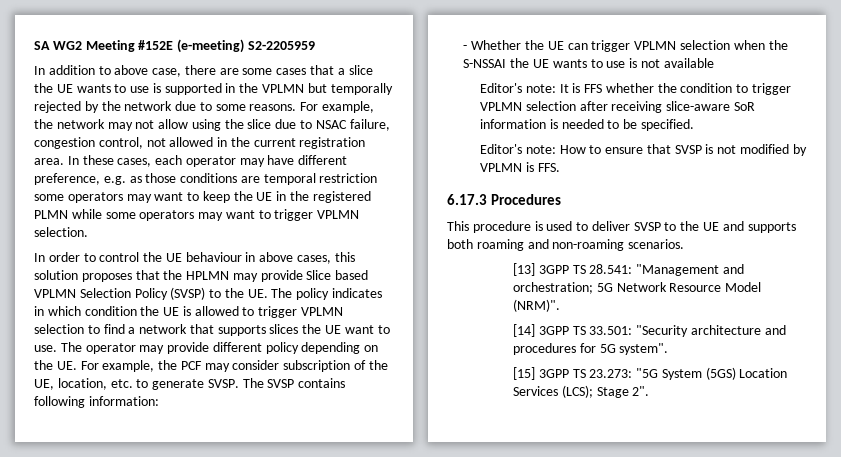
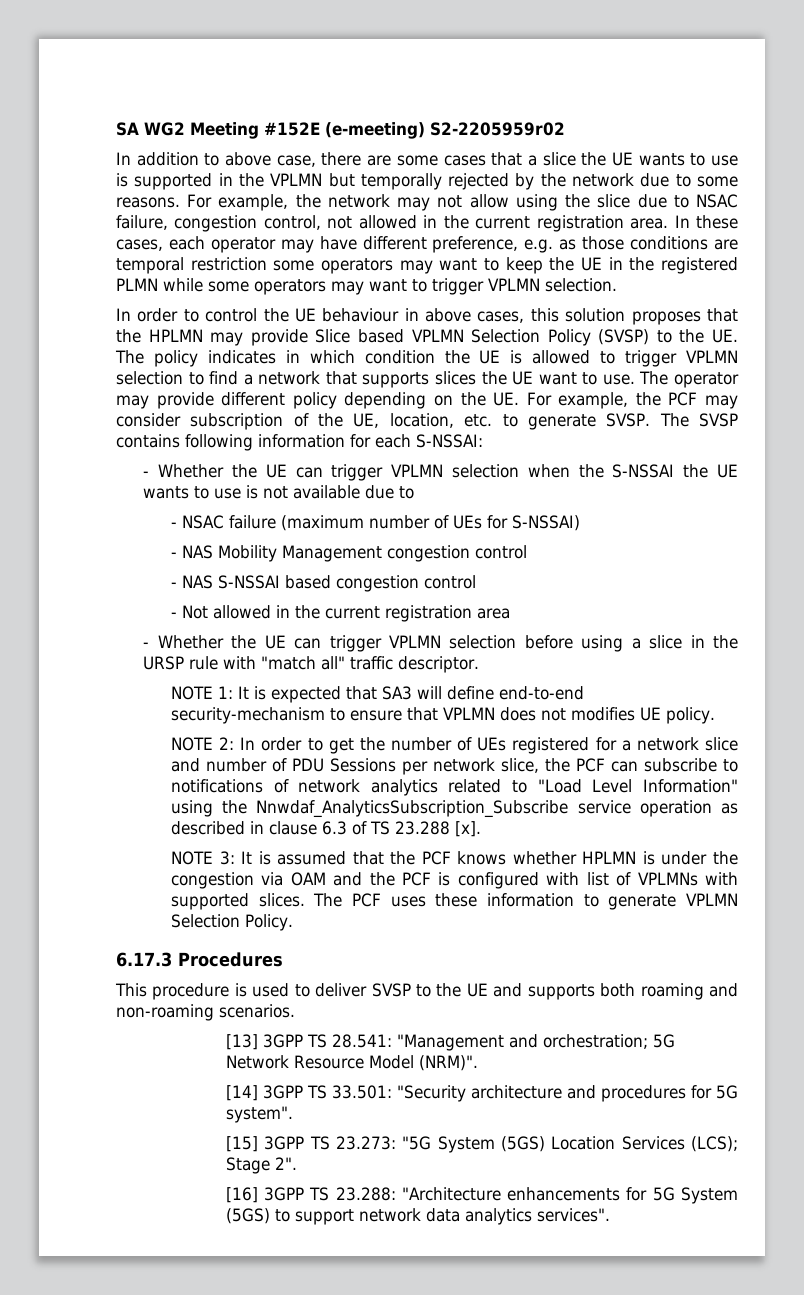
[247,41,315,50] S2-2205959 -> [430,122,565,136] S2-2205959r02
[88,396,159,406] information: -> [258,434,483,448] information for each S-NSSAI:
[479,83,792,95] [479,101,755,113] [479,119,694,131] [479,144,807,156] [479,162,560,172] // Editor's note: It is FFS whether the condition to trigger VPLMN selection after receiving slice-aware SoR information is needed to be specified. // Editor's note: How to ensure that SVSP is not modified by VPLMN is FFS. -> [365,485,415,499] [170,515,580,531] [170,545,527,562] [170,575,476,592] [170,605,510,622] [143,635,739,652] [143,656,480,673] [170,686,584,703] [170,707,715,724] [170,737,738,754] [170,758,738,775] [170,779,738,796] [170,800,738,818] [170,821,481,837] [170,851,738,865] [170,872,738,889] [170,893,739,910] [170,914,293,931] due to // - NSAC failure (maximum number of UEs for S-NSSAI) // - NAS Mobility Management congestion control // - NAS S-NSSAI based congestion control // - Not allowed in the current registration area // - Whether the UE can trigger VPLMN selection before using a slice in the URSP rule with "match all" traffic descriptor. // NOTE 1: It is expected that SA3 will define end-to-end security-mechanism to ensure that VPLMN does not modifies UE policy. // NOTE 2: In order to get the number of UEs registered for a network slice and number of PDU Sessions per network slice, the PCF can subscribe to notifications of network analytics related to "Load Level Information" using the Nnwdaf_AnalyticsSubscription_Subscribe service operation as described in clause 6.3 of TS 23.288 [x]. // NOTE 3: It is assumed that the PCF knows whether HPLMN is under the congestion via OAM and the PCF is configured with list of VPLMNs with supported slices. The PCF uses these information to generate VPLMN Selection Policy.
(650, 391) none -> [225,1187,738,1204] [225,1208,610,1225] // [16] 3GPP TS 23.288: "Architecture enhancements for 5G System (5GS) to support network data analytics services".

